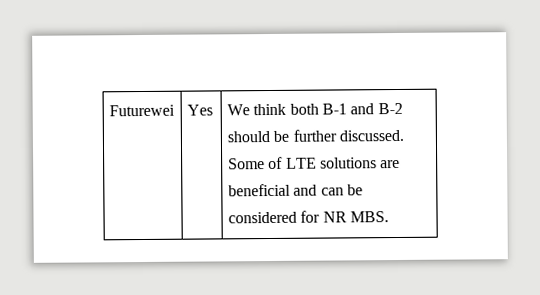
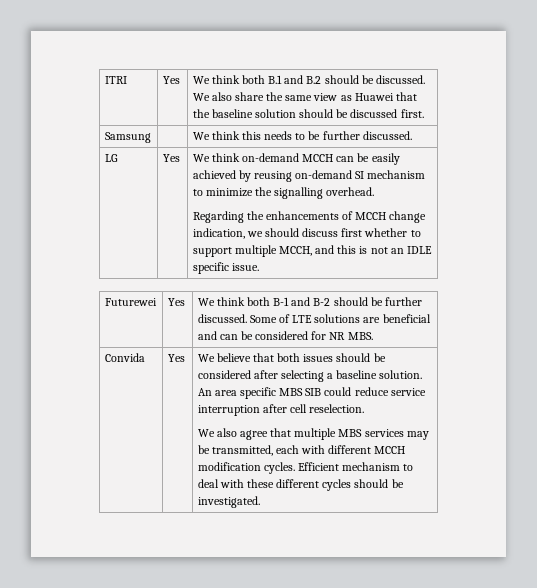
(108, 110) none -> [104,76,127,84] [162,76,180,84] [192,75,425,84] [192,92,417,101] [192,109,424,118] [104,132,151,143] [192,131,412,140] [104,154,118,162] [162,154,180,162] [192,153,400,165] [192,170,426,182] [192,187,375,199] [192,211,427,223] [192,228,421,239] [192,245,432,257] [192,262,260,274] ITRI | Yes | We think both B.1 and B.2 should be discussed. We also share the same view as Huawei that the baseline solution should be discussed first. // Samsung | | We think this needs to be further discussed. // LG | Yes | We think on-demand MCCH can be easily achieved by reusing on-demand SI mechanism to minimize the signalling overhead. // Regarding the enhancements of MCCH change indication, we should discuss first whether to support multiple MCCH, and this is not an IDLE specific issue. //
(389, 217) none -> [104,353,145,362] [167,354,185,362] [197,353,386,362] [197,370,423,382] [197,387,426,399] [197,404,365,416] [197,428,429,440] [197,445,406,456] [197,462,414,474] [197,479,404,491] [197,496,260,508] // Convida | Yes | We believe that both issues should be considered after selecting a baseline solution. An area specific MBS SIB could reduce service interruption after cell reselection. // We also agree that multiple MBS services may be transmitted, each with different MCCH modification cycles. Efficient mechanism to deal with these different cycles should be investigated.

